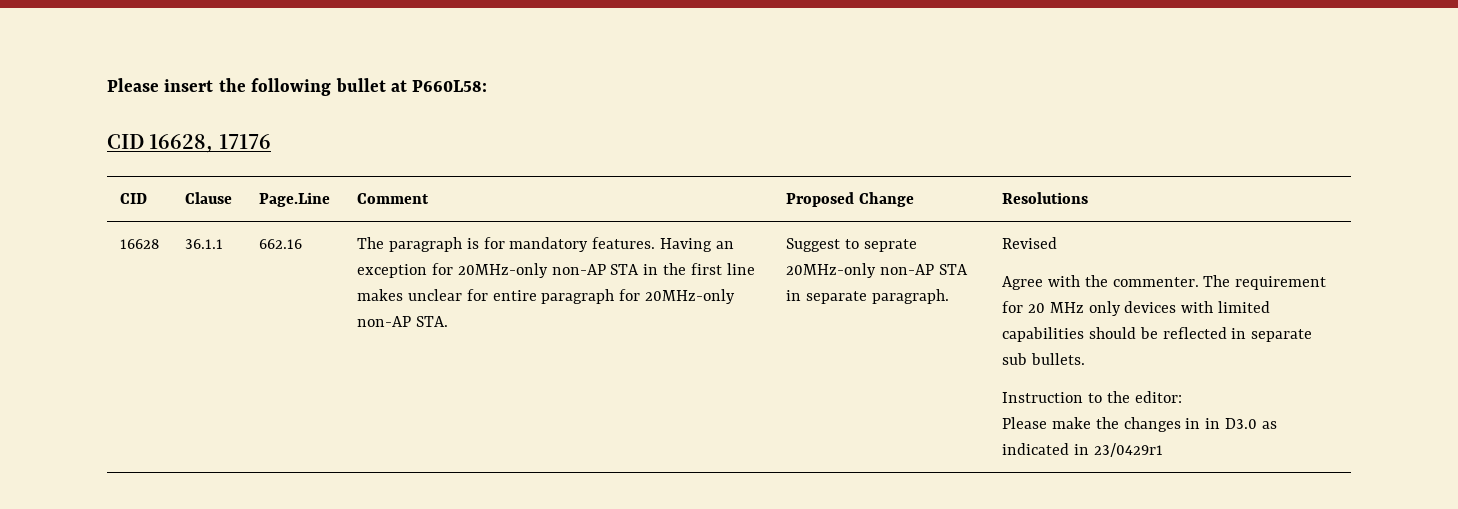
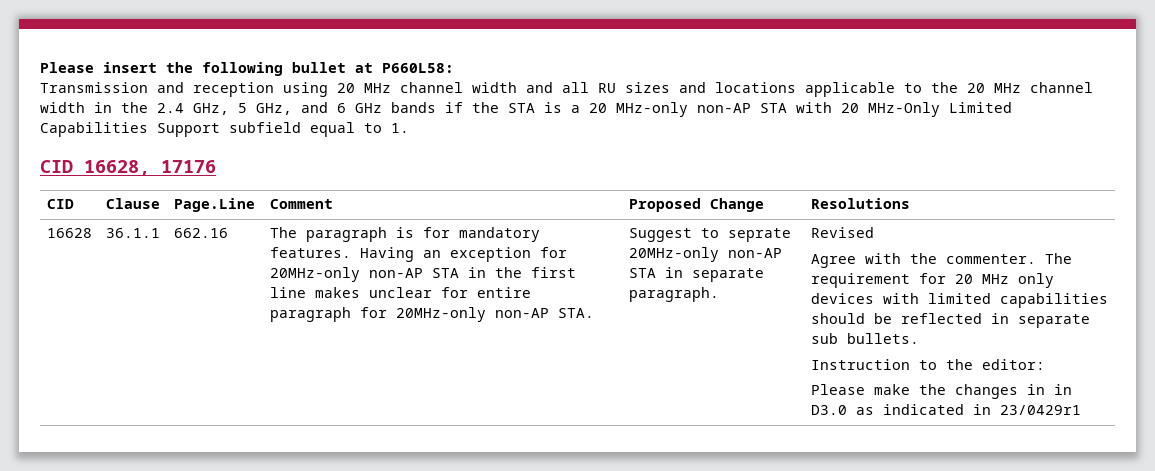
(488, 86) none -> [40,82,1093,97] [40,102,1012,117] [40,122,409,137] // Transmission and reception using 20 MHz channel width and all RU sizes and locations applicable to the 20 MHz channel width in the 2.4 GHz, 5 GHz, and 6 GHz bands if the STA is a 20 MHz-only non-AP STA with 20 MHz-Only Limited Capabilities Support subfield equal to 1.

